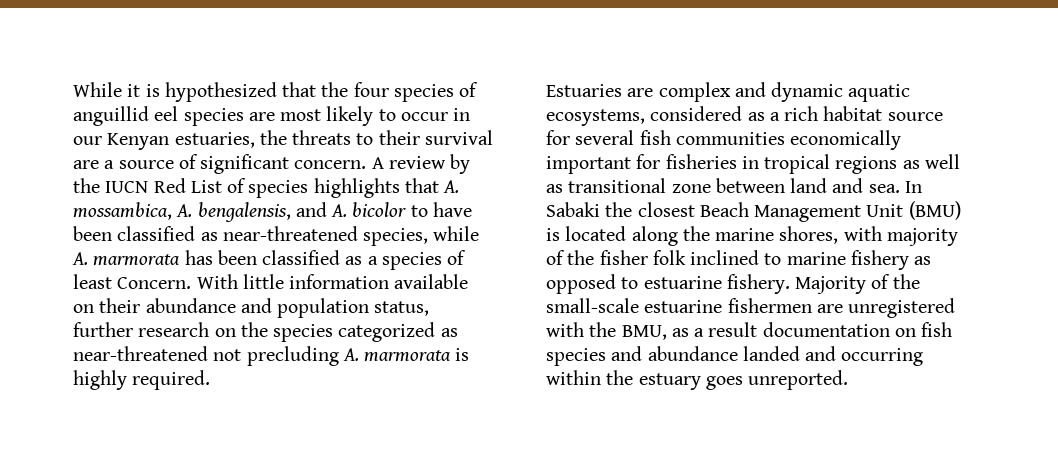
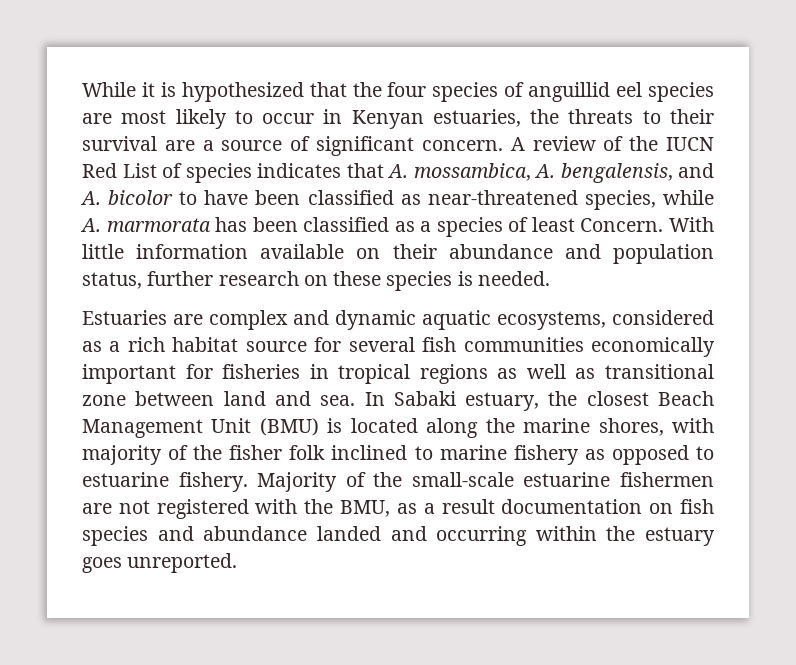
[73,136,102,145] our -> (343, 116) none
[450,154,471,174] by -> [603,136,624,151] of
[313,178,400,198] highlights -> [257,163,341,178] indicates
[240,322,458,342] [73,346,470,366] [73,370,211,390] the species categorized as near-threatened not precluding A. marmorata is highly required. -> [333,271,550,291] these species is needed.
(600, 209) none -> [465,392,540,411] estuary,
[848,298,956,318] unregistered -> [118,499,249,519] not registered

